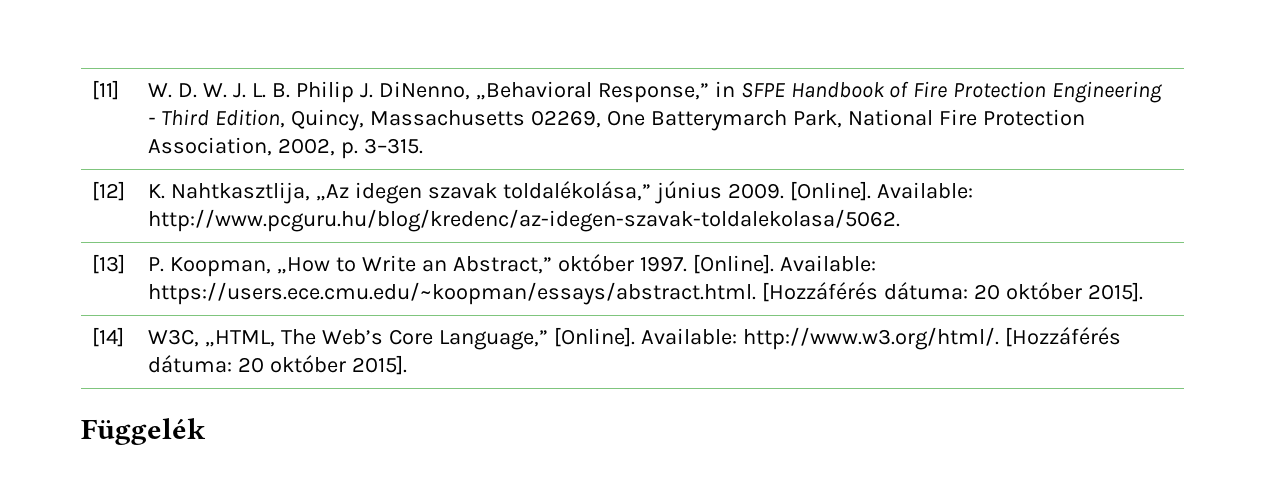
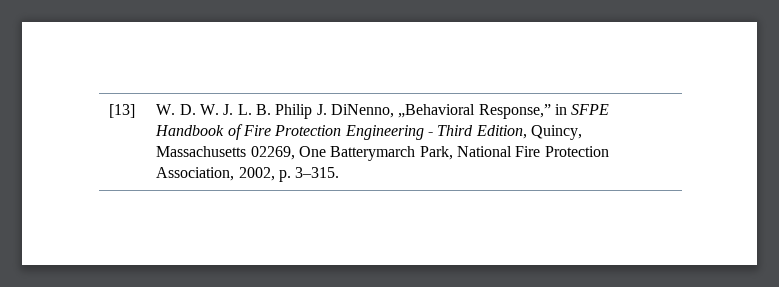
[92,80,120,100] [11] -> [109,104,136,118] [13]
[92,181,126,201] [148,181,973,204] [148,209,901,232] [92,254,126,274] [148,254,876,277] [148,282,1144,305] [92,327,125,347] [148,327,1121,350] [148,355,408,375] [81,418,206,445] // [12] | K. Nahtkasztlija, „Az idegen szavak toldalékolása,” június 2009. [Online]. Available: http://www.pcguru.hu/blog/kredenc/az-idegen-szavak-toldalekolasa/5062. // [13] | P. Koopman, „How to Write an Abstract,” október 1997. [Online]. Available: https://users.ece.cmu.edu/~koopman/essays/abstract.html. [Hozzáférés dátuma: 20 október 2015]. // [14] | W3C, „HTML, The Web’s Core Language,” [Online]. Available: http://www.w3.org/html/. [Hozzáférés dátuma: 20 október 2015]. // Függelék -> (340, 172) none

